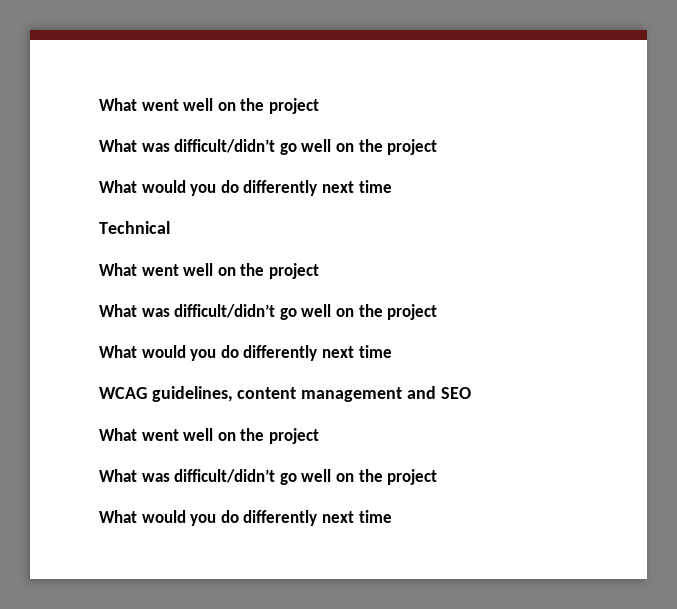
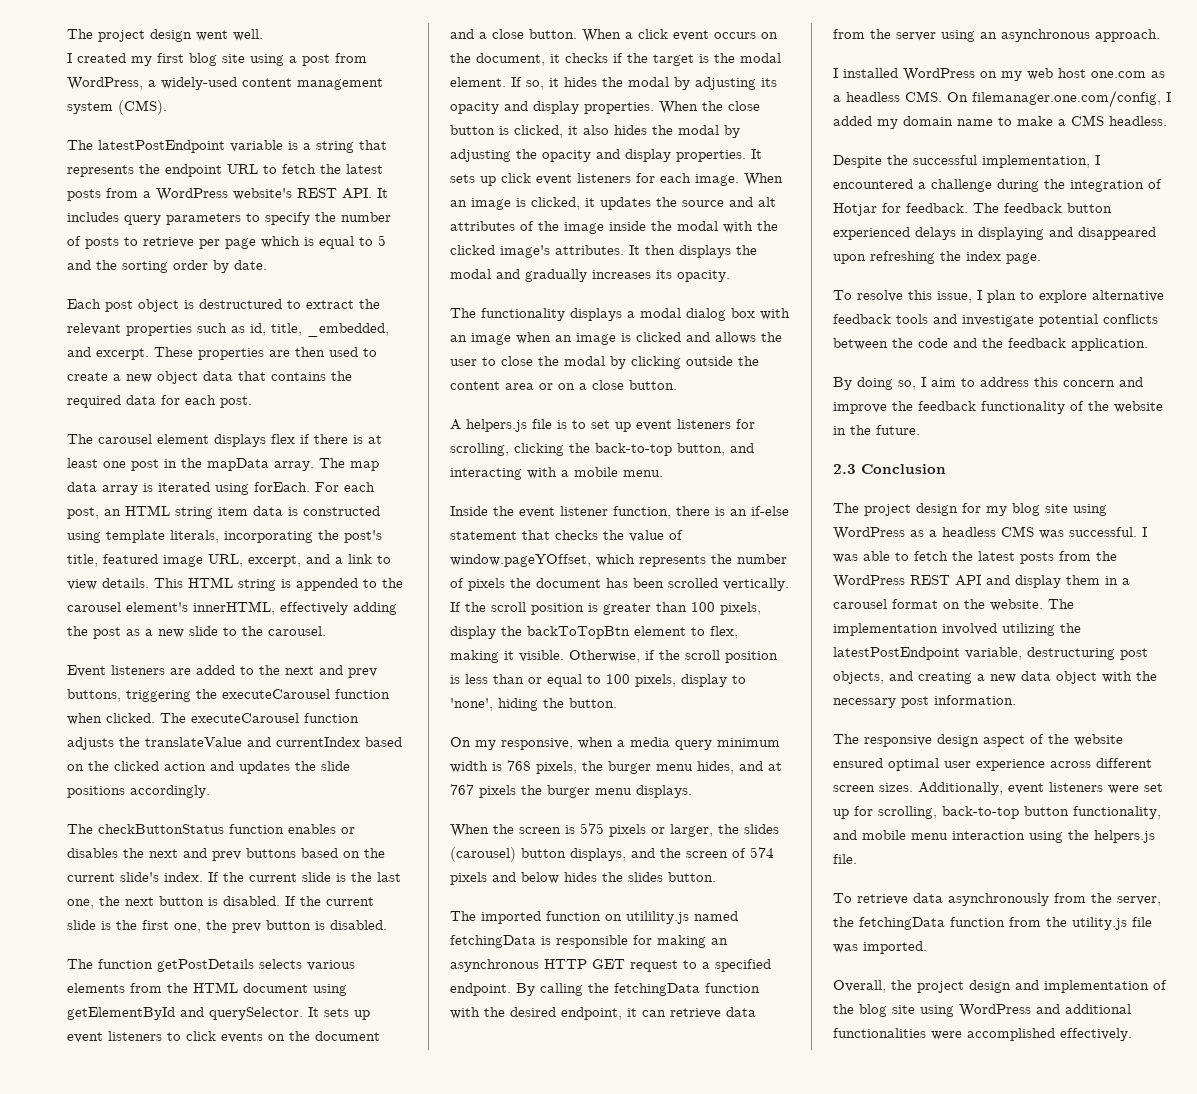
[99,98,319,114] [99,139,438,155] [99,180,392,196] [99,221,170,234] [99,263,319,279] [99,304,438,320] [99,345,392,361] [99,386,471,402] [99,428,319,444] [99,469,438,485] [99,510,392,526] What went well on the project // What was difficult/didn’t go well on the project // What would you do differently next time // Technical // What went well on the project // What was difficult/didn’t go well on the project // What would you do differently next time // WCAG guidelines, content management and SEO // What went well on the project // What was difficult/didn’t go well on the project // What would you do differently next time -> [67,29,263,42] [67,53,367,66] [67,77,383,90] [67,100,167,115] [67,140,387,153] [67,164,383,177] [67,188,388,201] [67,212,391,225] [67,235,386,249] [67,260,267,273] [67,299,380,312] [67,323,389,337] [67,347,377,360] [67,371,352,384] [67,395,252,408] [67,434,382,447] [67,458,379,471] [67,482,375,495] [67,505,380,519] [67,530,382,543] [67,554,391,567] [67,577,403,591] [67,601,397,615] [67,626,326,639] [67,665,377,678] [67,689,390,702] [67,713,359,725] [67,737,402,750] [67,761,350,774] [67,785,210,798] [67,824,355,834] [67,848,385,861] [67,872,401,882] [67,896,374,909] [67,920,387,933] [67,959,355,972] [67,982,347,996] [67,1007,370,1020] [67,1031,380,1043] [450,29,778,42] [450,53,781,66] [450,77,777,90] [450,101,760,114] [450,125,740,138] [450,149,762,162] [450,173,783,186] [450,197,776,210] [450,221,778,234] [450,245,757,258] [450,269,730,282] [450,308,790,321] [450,332,782,345] [450,356,759,369] [450,380,677,390] [450,419,755,432] [450,443,754,456] [450,467,663,480] [450,506,789,519] [450,530,683,542] [450,554,787,567] [450,578,789,591] [450,602,761,615] [450,626,738,639] [450,650,778,663] [450,674,746,687] [450,698,617,711] [450,737,780,750] [450,760,782,774] [450,784,692,798] [450,823,779,837] [450,847,774,862] [450,872,716,885] [450,911,738,924] [450,935,728,948] [450,959,771,972] [450,983,760,996] [450,1007,756,1020] [833,29,1160,42] [833,68,1165,81] [833,90,1171,108] [833,115,1167,129] [833,155,1100,168] [833,179,1162,192] [833,203,1112,216] [833,227,1156,240] [833,251,1041,264] [833,290,1164,303] [833,314,1158,327] [833,338,1148,351] [833,377,1143,390] [833,401,1163,414] [833,425,920,435] [833,464,946,474] [833,503,1107,516] [833,526,1147,540] [833,551,1117,564] [833,575,1130,588] [833,599,1074,611] [833,623,1081,636] [833,647,1148,660] [833,671,1157,684] [833,695,1016,708] [833,734,1123,747] [833,758,1152,771] [833,782,1163,795] [833,806,1161,819] [833,830,1155,843] [833,854,857,864] [833,893,1161,906] [833,917,1152,930] [833,941,927,954] [833,980,1167,993] [833,1004,1131,1017] [833,1028,1132,1041] The project design went well. // I created my first blog site using a post from WordPress, a widely-used content management system (CMS). // The latestPostEndpoint variable is a string that represents the endpoint URL to fetch the latest posts from a WordPress website's REST API. It includes query parameters to specify the number of posts to retrieve per page which is equal to 5 and the sorting order by date. // Each post object is destructured to extract the relevant properties such as id, title, _embedded, and excerpt. These properties are then used to create a new object data that contains the required data for each post. // The carousel element displays flex if there is at least one post in the mapData array. The map data array is iterated using forEach. For each post, an HTML string item data is constructed using template literals, incorporating the post's title, featured image URL, excerpt, and a link to view details. This HTML string is appended to the carousel element's innerHTML, effectively adding the post as a new slide to the carousel. // Event listeners are added to the next and prev buttons, triggering the executeCarousel function when clicked. The executeCarousel function adjusts the translateValue and currentIndex based on the clicked action and updates the slide positions accordingly. // The checkButtonStatus function enables or disables the next and prev buttons based on the current slide's index. If the current slide is the last one, the next button is disabled. If the current slide is the first one, the prev button is disabled. // The function getPostDetails selects various elements from the HTML document using getElementById and querySelector. It sets up event listeners to click events on the document and a close button. When a click event occurs on the document, it checks if the target is the modal element. If so, it hides the modal by adjusting its opacity and display properties. When the close button is clicked, it also hides the modal by adjusting the opacity and display properties. It sets up click event listeners for each image. When an image is clicked, it updates the source and alt attributes of the image inside the modal with the clicked image's attributes. It then displays the modal and gradually increases its opacity. // The functionality displays a modal dialog box with an image when an image is clicked and allows the user to close the modal by clicking outside the content area or on a close button. // A helpers.js file is to set up event listeners for scrolling, clicking the back-to-top button, and interacting with a mobile menu. // Inside the event listener function, there is an if-else statement that checks the value of window.pageYOffset, which represents the number of pixels the document has been scrolled vertically. If the scroll position is greater than 100 pixels, display the backToTopBtn element to flex, making it visible. Otherwise, if the scroll position is less than or equal to 100 pixels, display to 'none', hiding the button. // On my responsive, when a media query minimum width is 768 pixels, the burger menu hides, and at 767 pixels the burger menu displays. // When the screen is 575 pixels or larger, the slides (carousel) button displays, and the screen of 574 pixels and below hides the slides button. // The imported function on utilility.js named fetchingData is responsible for making an asynchronous HTTP GET request to a specified endpoint. By calling the fetchingData function with the desired endpoint, it can retrieve data from the server using an asynchronous approach. // I installed WordPress on my web host one.com as a headless CMS. On filemanager.one.com/config, I added my domain name to make a CMS headless. // Despite the successful implementation, I encountered a challenge during the integration of Hotjar for feedback. The feedback button experienced delays in displaying and disappeared upon refreshing the index page. // To resolve this issue, I plan to explore alternative feedback tools and investigate potential conflicts between the code and the feedback application. // By doing so, I aim to address this concern and improve the feedback functionality of the website in the future. // 2.3 Conclusion // The project design for my blog site using WordPress as a headless CMS was successful. I was able to fetch the latest posts from the WordPress REST API and display them in a carousel format on the website. The implementation involved utilizing the latestPostEndpoint variable, destructuring post objects, and creating a new data object with the necessary post information. // The responsive design aspect of the website ensured optimal user experience across different screen sizes. Additionally, event listeners were set up for scrolling, back-to-top button functionality, and mobile menu interaction using the helpers.js file. // To retrieve data asynchronously from the server, the fetchingData function from the utility.js file was imported. // Overall, the project design and implementation of the blog site using WordPress and additional functionalities were accomplished effectively.

